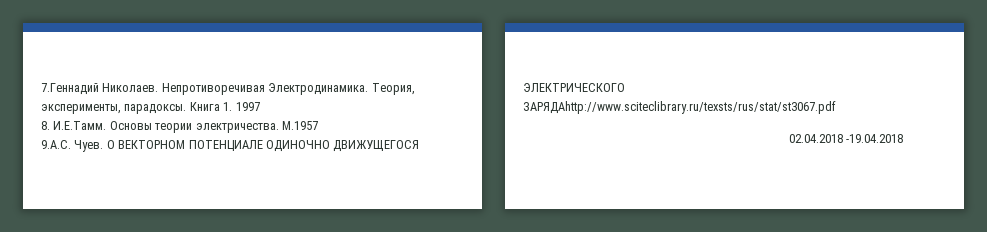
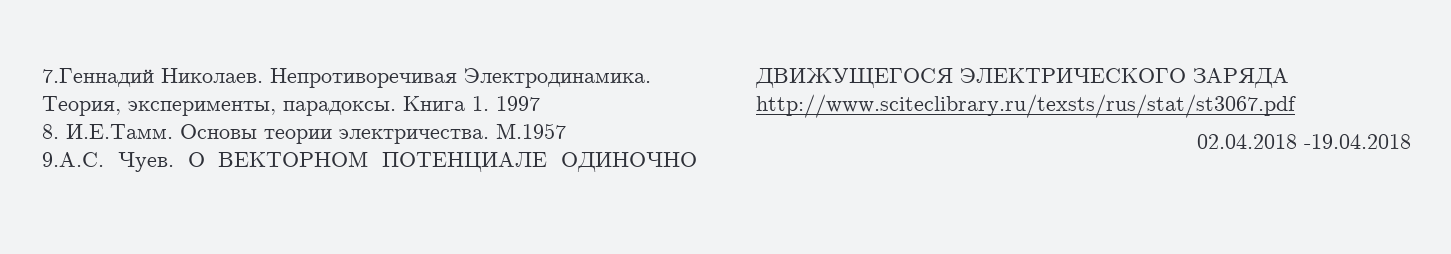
[523,101,836,114] ЗАРЯДАhttp://www.sciteclibrary.ru/texsts/rus/stat/st3067.pdf -> [1193,68,1289,88] [756,94,1296,118] ЗАРЯДА http://www.sciteclibrary.ru/texsts/rus/stat/st3067.pdf

